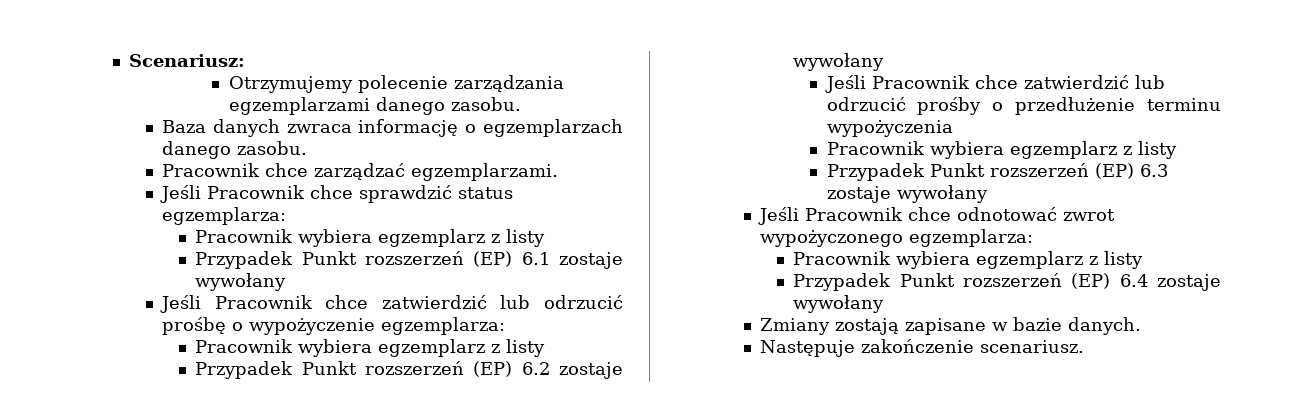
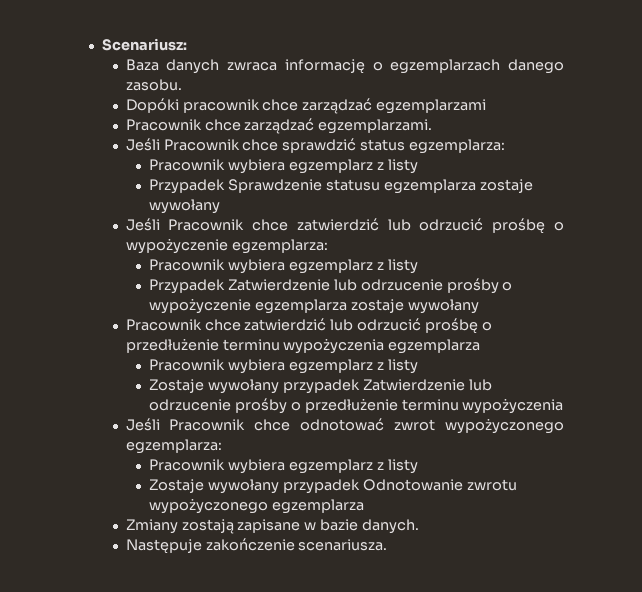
[228,75,564,93] [228,97,521,115] // Otrzymujemy polecenie zarządzania egzemplarzami danego zasobu. -> (188, 44) none
(308, 148) none -> [125,98,487,114] // Dopóki pracownik chce zarządzać egzemplarzami
[301,251,550,267] Punkt rozszerzeń (EP) 6.1 -> [227,179,476,194] Sprawdzenie statusu egzemplarza
[301,361,623,379] [793,53,885,71] [824,75,1165,93] [826,97,1221,115] [826,120,953,137] [826,141,1177,159] [826,163,1168,181] [826,185,988,203] Punkt rozszerzeń (EP) 6.2 zostaje wywołany // Jeśli Pracownik chce zatwierdzić lub odrzucić prośby o przedłużenie terminu wypożyczenia // Pracownik wybiera egzemplarz z listy // Przypadek Punkt rozszerzeń (EP) 6.3 zostaje wywołany -> [227,278,513,294] [148,298,479,314] [125,318,493,334] [125,338,481,354] [148,359,418,374] [148,379,492,394] [148,398,564,414] Zatwierdzenie lub odrzucenie prośby o wypożyczenie egzemplarza zostaje wywołany // Pracownik chce zatwierdzić lub odrzucić prośbę o przedłużenie terminu wypożyczenia egzemplarza // Pracownik wybiera egzemplarz z listy // Zostaje wywołany przypadek Zatwierdzenie lub odrzucenie prośby o przedłużenie terminu wypożyczenia
[793,273,1221,291] [793,295,885,313] Przypadek Punkt rozszerzeń (EP) 6.4 zostaje wywołany -> [148,479,517,494] [148,498,364,514] Zostaje wywołany przypadek Odnotowanie zwrotu wypożyczonego egzemplarza
[980,340,1085,353] scenariusz. -> [298,539,388,551] scenariusza.

